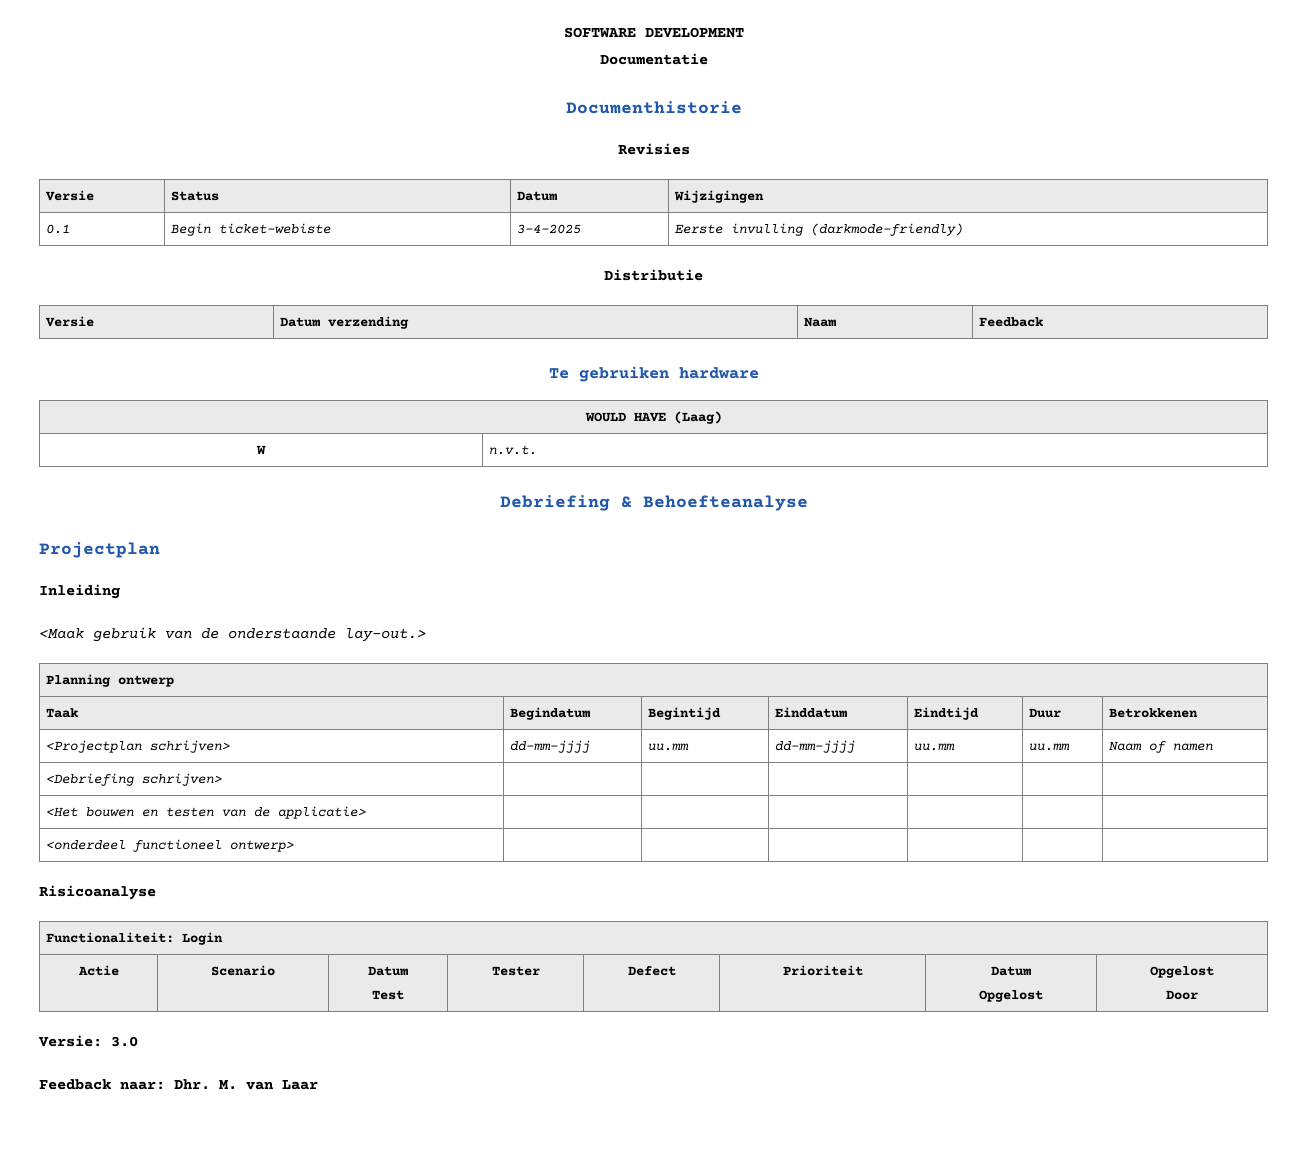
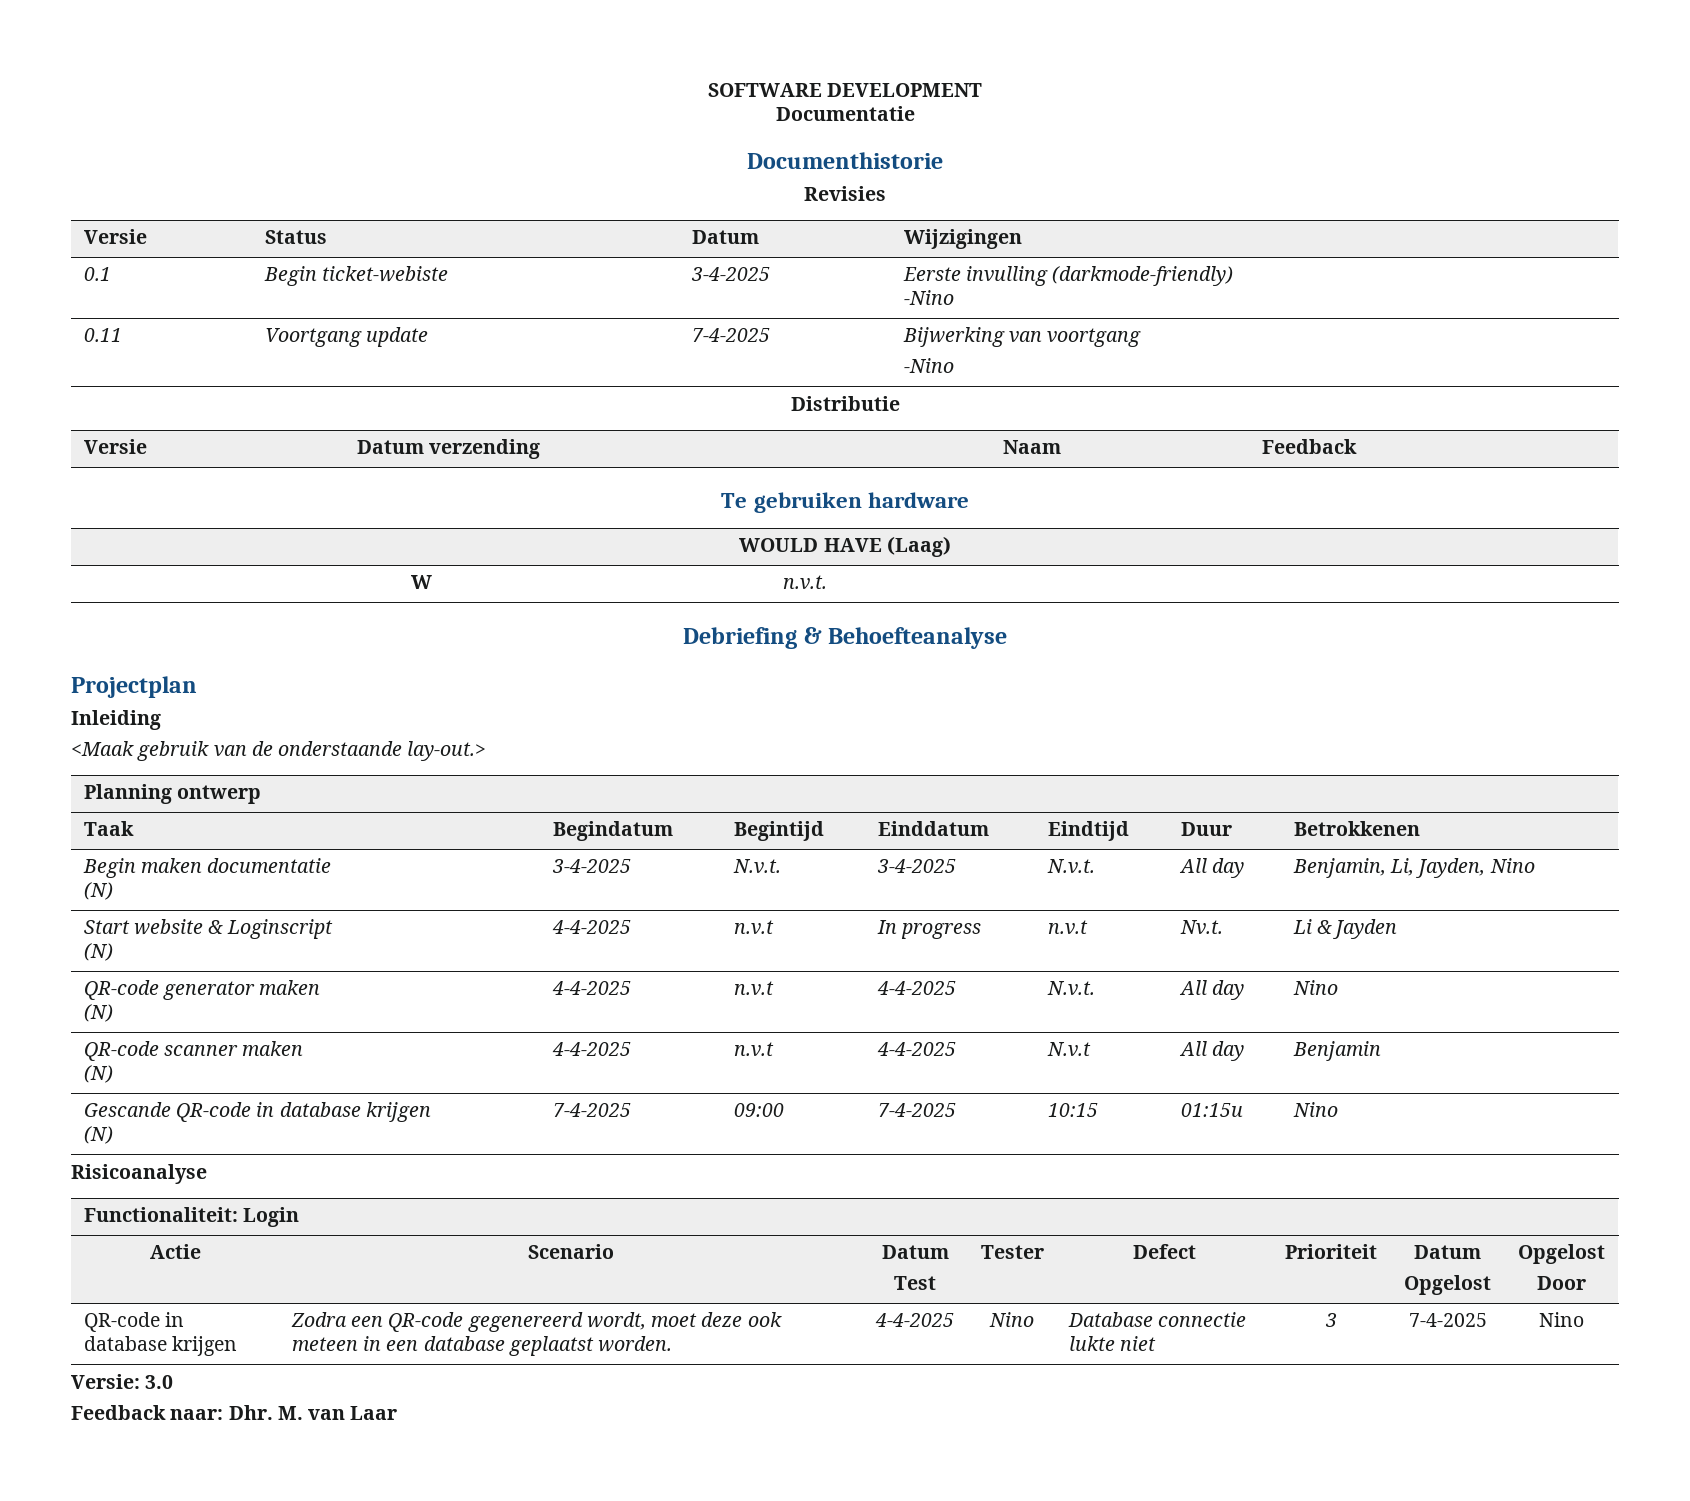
(963, 229) none -> [903,290,954,305] [83,328,122,342] [264,327,429,347] [691,328,770,342] [902,327,1142,347] [903,358,954,373] // -Nino // 0.11 | Voortgang update | 7-4-2025 | Bijwerking van voortgang // -Nino
[45,740,230,753] [509,740,590,753] [647,743,689,751] [774,740,855,753] [913,743,955,751] [1028,743,1070,751] [1108,741,1213,753] [45,773,222,786] [45,806,366,819] [45,839,294,852] <Projectplan schrijven> | dd-mm-jjjj | uu.mm | dd-mm-jjjj | uu.mm | uu.mm | Naam of namen // <Debriefing schrijven> | | | | | | // <Het bouwen en testen van de applicatie> | | | | | | // <onderdeel functioneel ontwerp> | | | | | | -> [82,858,332,878] [83,882,113,900] [551,859,631,873] [732,859,781,873] [876,859,956,873] [1046,859,1095,873] [1178,858,1245,878] [1292,858,1535,878] [83,919,333,939] [83,943,113,961] [551,920,631,934] [733,920,774,934] [876,920,982,939] [1047,920,1088,934] [1179,920,1223,934] [1292,919,1398,939] [83,980,321,1000] [83,1004,113,1022] [551,981,631,995] [733,981,774,995] [876,981,956,995] [1046,981,1095,995] [1178,980,1245,1000] [1292,980,1338,995] [83,1041,304,1061] [83,1065,113,1083] [551,1042,631,1056] [733,1042,774,1056] [876,1042,956,1056] [1046,1042,1091,1056] [1178,1041,1245,1061] [1292,1041,1381,1061] [83,1102,431,1122] [83,1126,113,1144] [552,1103,631,1117] [733,1103,784,1117] [877,1103,956,1117] [1047,1103,1098,1117] [1180,1103,1243,1117] [1292,1102,1338,1117] Begin maken documentatie // (N) | 3-4-2025 | N.v.t. | 3-4-2025 | N.v.t. | All day | Benjamin, Li, Jayden, Nino // Start website & Loginscript // (N) | 4-4-2025 | n.v.t | In progress | n.v.t | Nv.t. | Li & Jayden // QR-code generator maken // (N) | 4-4-2025 | n.v.t | 4-4-2025 | N.v.t. | All day | Nino // QR-code scanner maken // (N) | 4-4-2025 | n.v.t | 4-4-2025 | N.v.t | All day | Benjamin // Gescande QR-code in database krijgen // (N) | 7-4-2025 | 09:00 | 7-4-2025 | 10:15 | 01:15u | Nino
(1198, 995) none -> [83,1312,185,1332] [83,1336,238,1356] [290,1312,782,1332] [291,1336,673,1356] [875,1313,954,1327] [989,1312,1034,1327] [1067,1312,1247,1327] [1068,1336,1157,1351] [1324,1313,1337,1327] [1408,1313,1487,1327] [1539,1312,1584,1327] // QR-code in database krijgen | Zodra een QR-code gegenereerd wordt, moet deze ook meteen in een database geplaatst worden. | 4-4-2025 | Nino | Database connectie lukte niet | 3 | 7-4-2025 | Nino

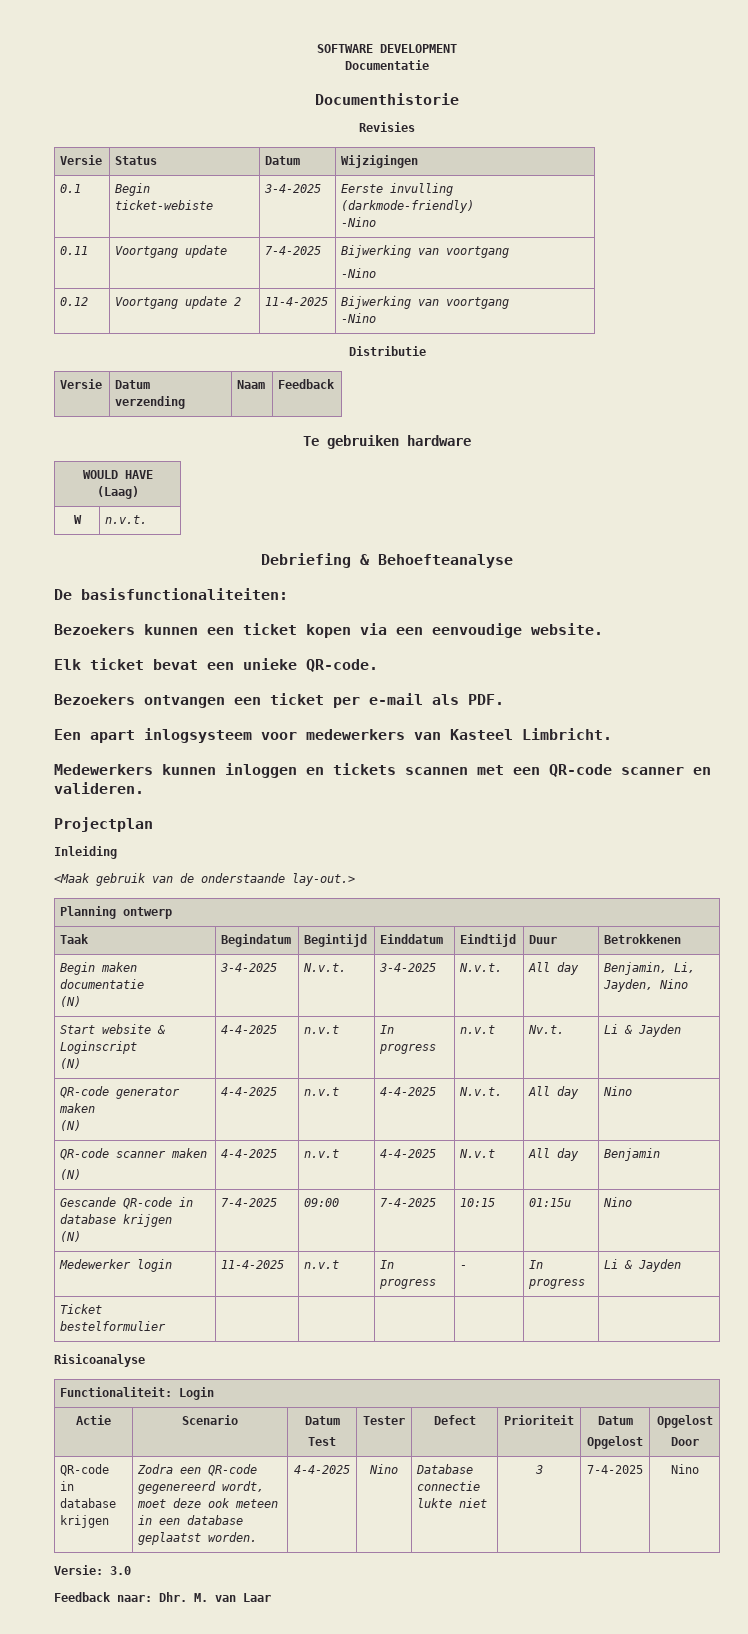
(954, 365) none -> [60,297,89,306] [115,296,242,309] [265,297,329,306] [341,296,510,309] [341,313,377,323] // 0.12 | Voortgang update 2 | 11-4-2025 | Bijwerking van voortgang // -Nino
(1007, 638) none -> [54,588,288,600] [54,623,603,638] [54,658,378,672] [54,693,504,708] [54,728,612,743] [54,763,711,778] [54,782,144,794] // De basisfunctionaliteiten: // Bezoekers kunnen een ticket kopen via een eenvoudige website. // Elk ticket bevat een unieke QR-code. // Bezoekers ontvangen een ticket per e-mail als PDF. // Een apart inlogsysteem voor medewerkers van Kasteel Limbricht. // Medewerkers kunnen inloggen en tickets scannen met een QR-code scanner en valideren.
(1338, 1109) none -> [59,1259,173,1272] [221,1260,285,1269] [304,1260,340,1269] [380,1260,395,1269] [379,1279,437,1289] [460,1265,468,1269] [529,1260,544,1269] [528,1279,586,1289] [604,1259,682,1272] [60,1304,103,1314] [60,1321,167,1331] // Medewerker login | 11-4-2025 | n.v.t | In progress | - | In progress | Li & Jayden // Ticket bestelformulier | | | | | |

